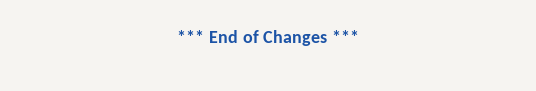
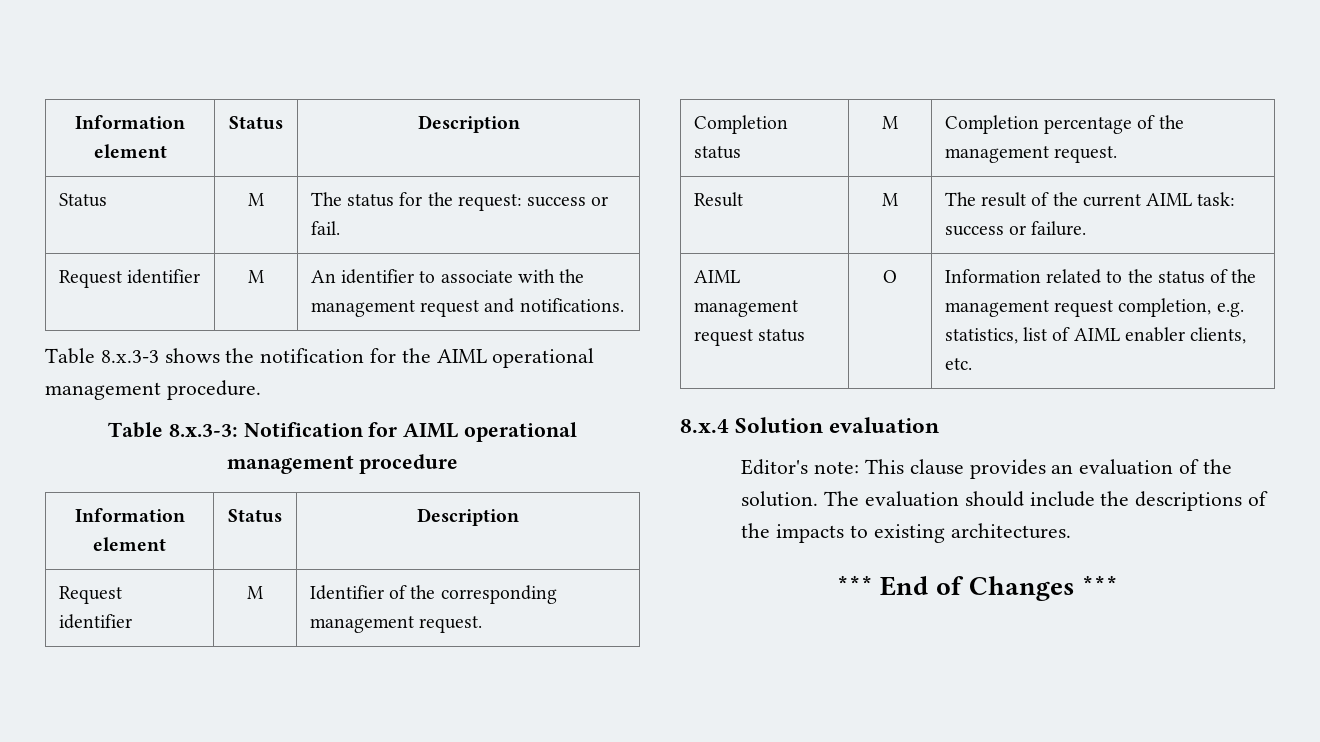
(177, 36) none -> [75,115,185,129] [93,144,167,158] [229,116,283,130] [417,115,520,133] [58,193,107,207] [248,193,264,206] [310,192,609,211] [310,221,340,235] [58,269,201,288] [248,270,264,283] [310,269,585,284] [310,298,624,317] [45,348,595,368] [45,380,261,400] [107,422,578,442] [226,454,459,474] [74,508,185,522] [93,537,166,551] [228,509,282,523] [417,508,519,526] [58,586,122,604] [58,614,132,629] [247,586,263,599] [309,585,557,604] [309,616,483,633] [693,115,788,134] [693,146,741,159] [882,116,898,129] [944,115,1184,134] [944,146,1118,163] [693,192,743,207] [882,193,898,206] [944,192,1236,207] [944,221,1087,236] [693,270,740,283] [693,300,798,317] [693,329,806,346] [883,270,897,283] [944,269,1257,284] [944,298,1244,317] [944,327,1247,344] [944,358,972,370] [680,417,940,433] [741,459,1232,479] [741,491,1268,511] [741,523,1071,543] Information element | Status | Description // Status | M | The status for the request: success or fail. // Request identifier | M | An identifier to associate with the management request and notifications. // Table 8.x.3-3 shows the notification for the AIML operational management procedure. // Table 8.x.3-3: Notification for AIML operational management procedure // Information element | Status | Description // Request identifier | M | Identifier of the corresponding management request. // Completion status | M | Completion percentage of the management request. // Result | M | The result of the current AIML task: success or failure. // AIML management request status | O | Information related to the status of the management request completion, e.g. statistics, list of AIML enabler clients, etc. // 8.x.4 Solution evaluation // Editor's note: This clause provides an evaluation of the solution. The evaluation should include the descriptions of the impacts to existing architectures. //

